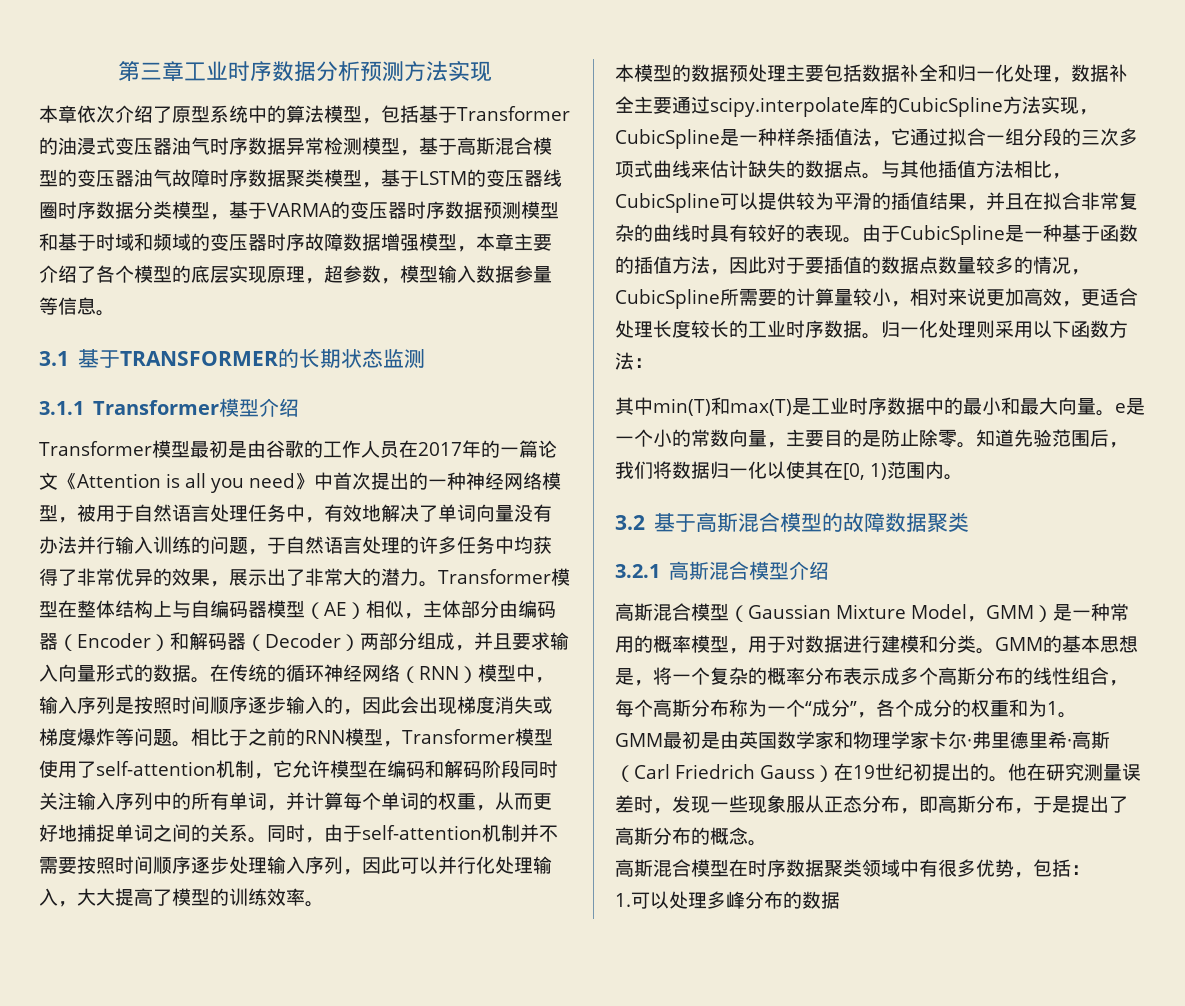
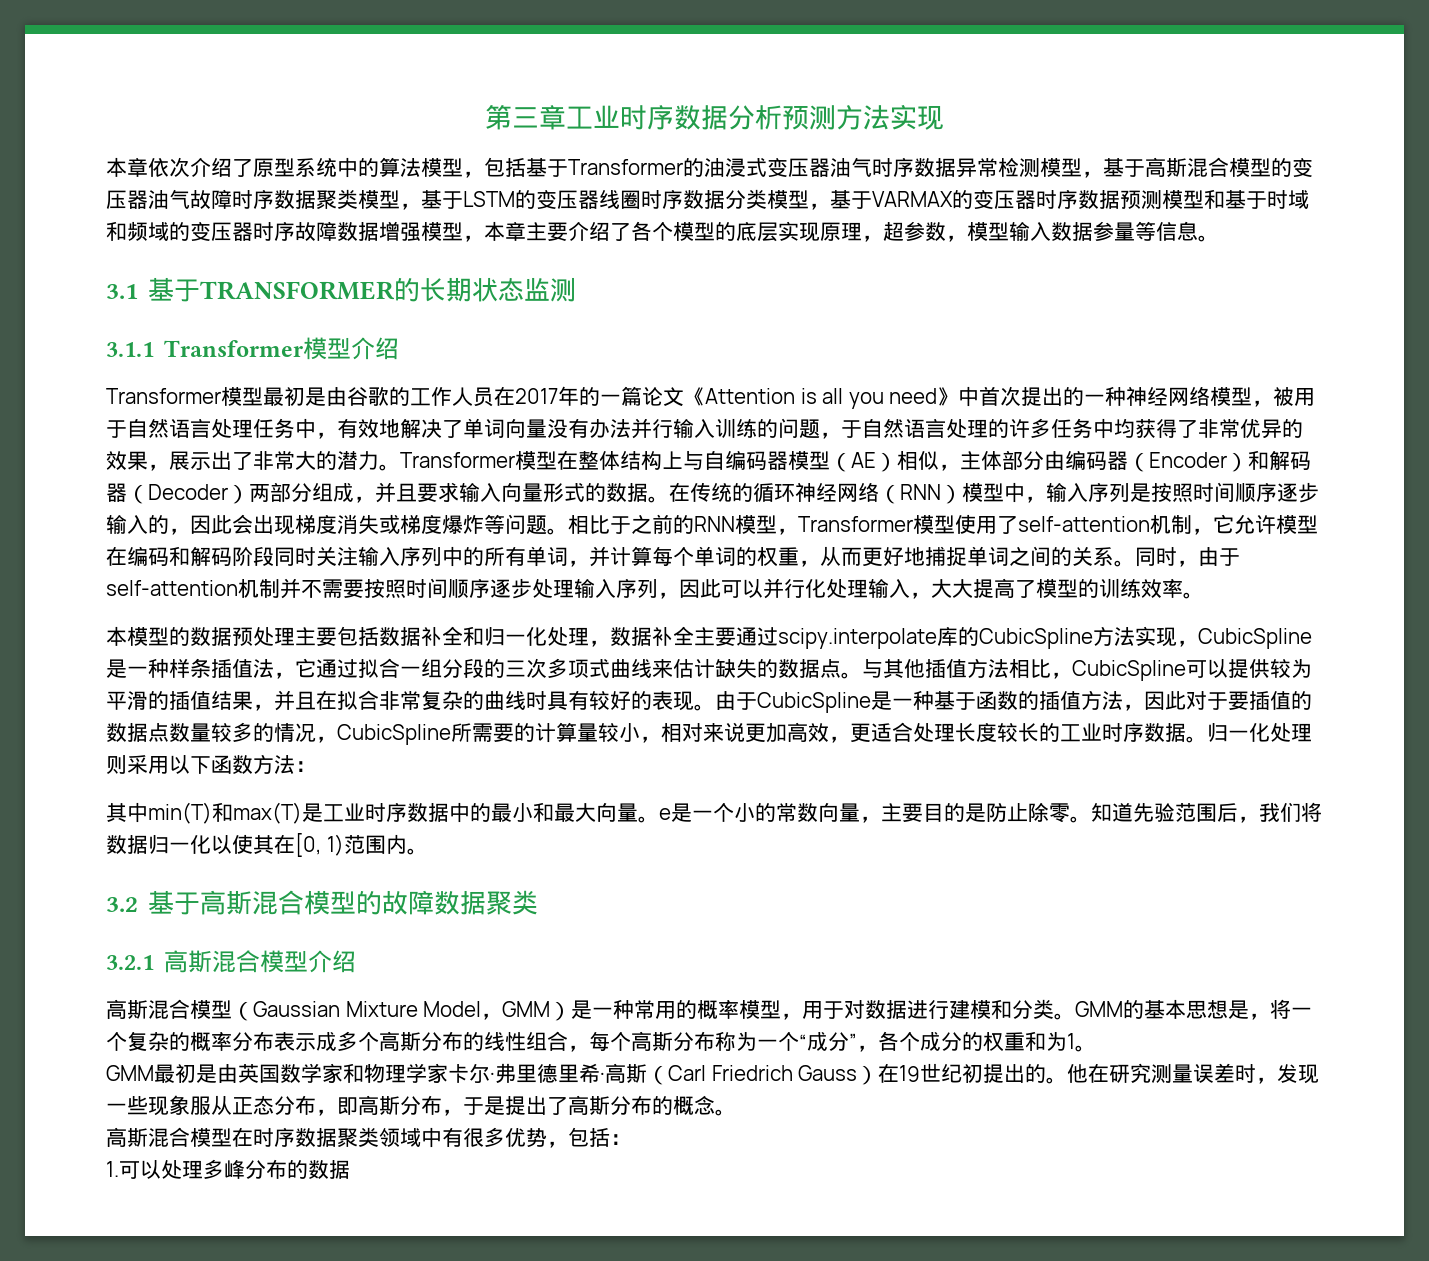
[267,203,332,217] VARMA -> [872,191,953,207] VARMAX

